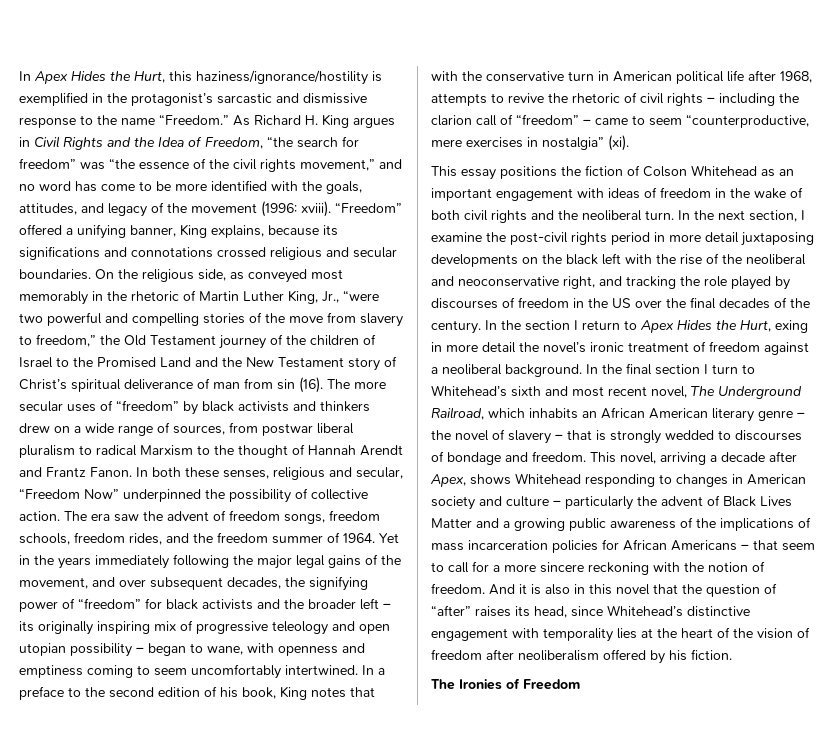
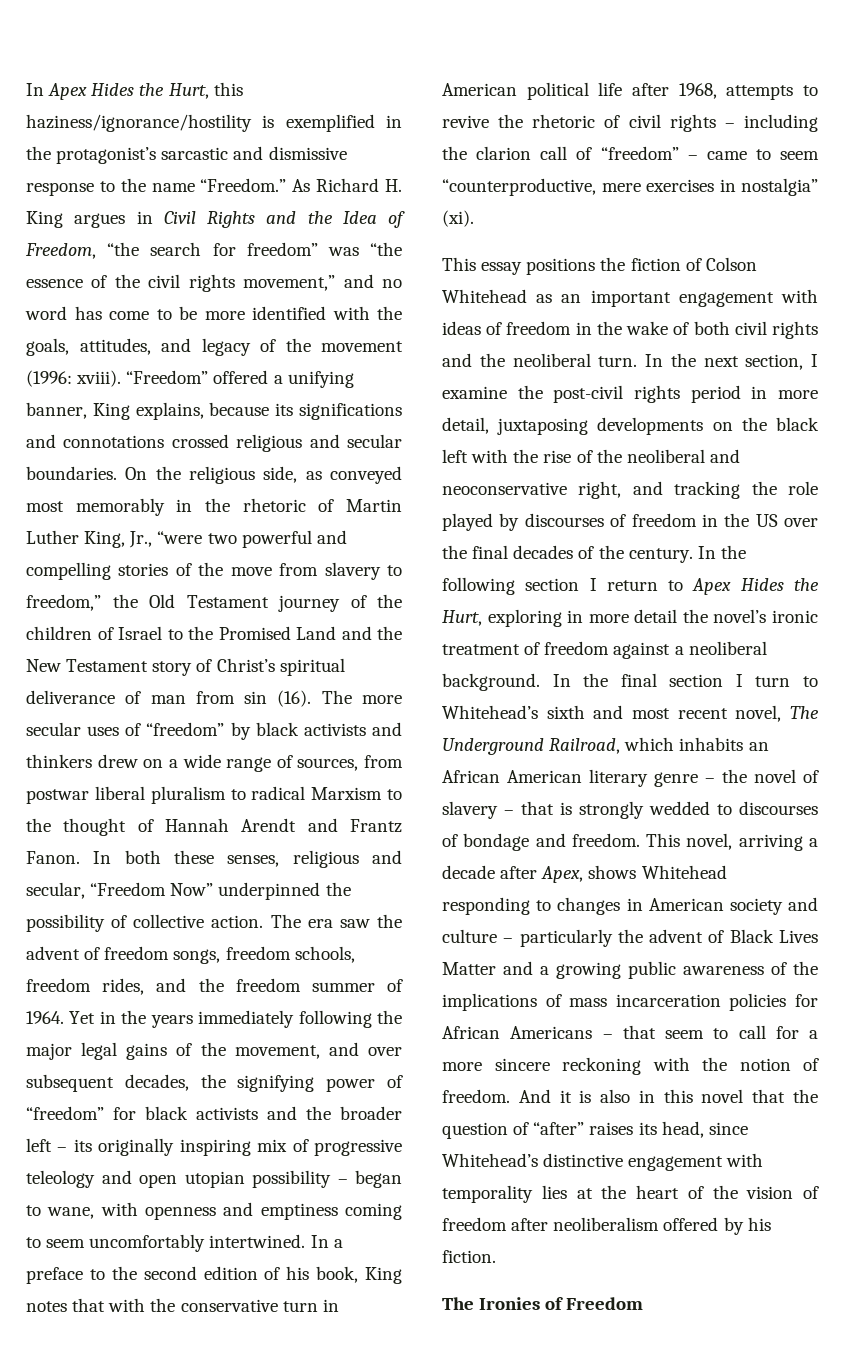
[705,232,739,243] detail -> [442,417,489,434] detail,
(521, 325) none -> [442,577,515,595] following
[775,320,808,333] exing -> [487,609,562,627] exploring

